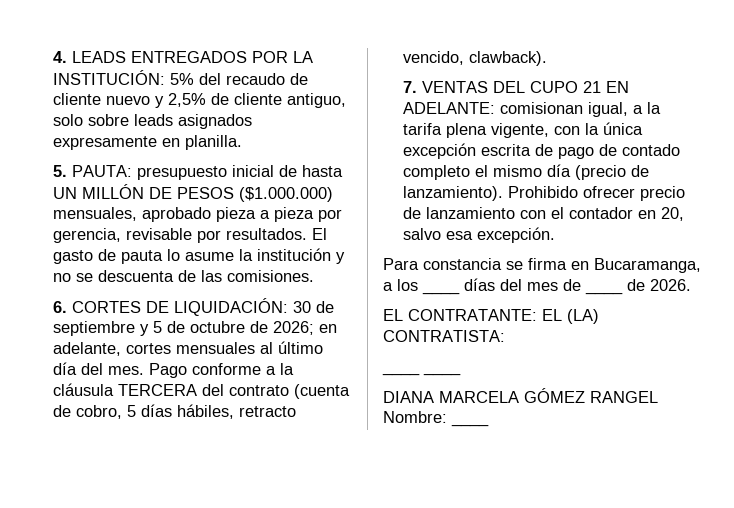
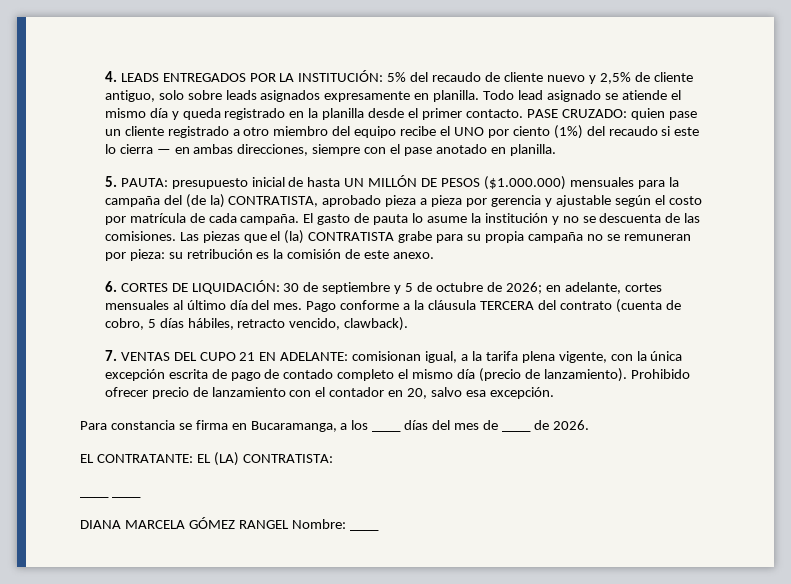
(243, 142) none -> [483,90,681,102] [104,108,697,120] [104,125,700,139] [104,144,556,156] Todo lead asignado se atiende el mismo día y queda registrado en la planilla desde el primer contacto. PASE CRUZADO: quien pase un cliente registrado a otro miembro del equipo recibe el UNO por ciento (1%) del recaudo si este lo cierra — en ambas direcciones, siempre con el pase anotado en planilla.
[53,207,138,221] mensuales, -> [569,177,679,189] [104,194,319,208] mensuales para la campaña del (de la) CONTRATISTA,
[53,228,308,243] gerencia, revisable por resultados. -> [490,195,702,207] [104,213,300,225] gerencia y ajustable según el costo por matrícula de cada campaña.
(315, 276) none -> [179,230,691,244] [104,249,435,261] Las piezas que el (la) CONTRATISTA grabe para su propia campaña no se remuneran por pieza: su retribución es la comisión de este anexo.

